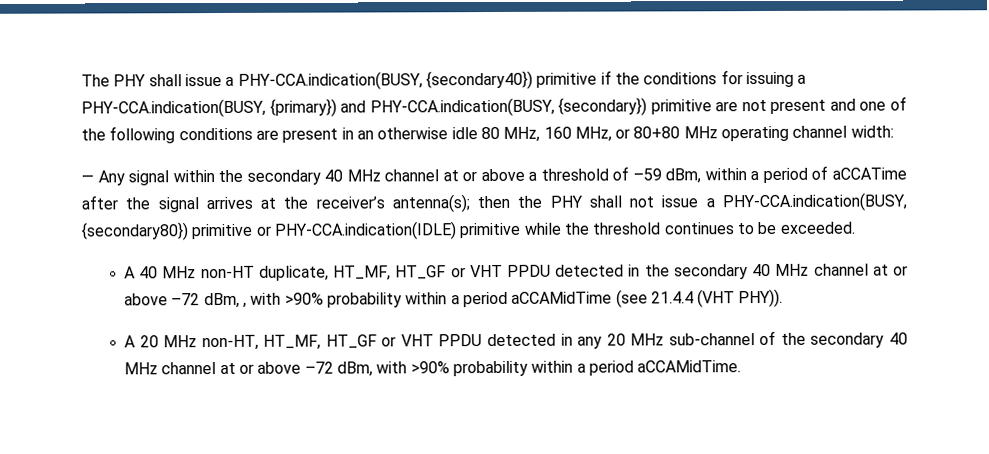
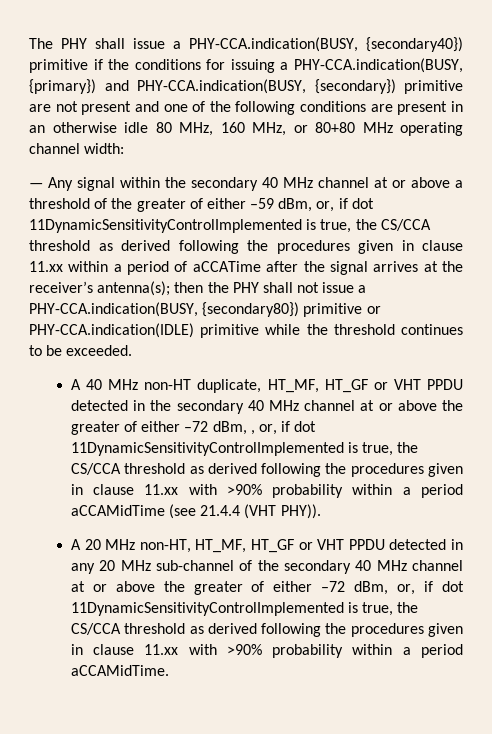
[632,168,702,184] –59 dBm, -> [111,198,374,212] [29,219,431,233] [29,240,463,254] [29,261,63,272] the greater of either –59 dBm, or, if dot 11DynamicSensitivityControlImplemented is true, the CS/CCA threshold as derived following the procedures given in clause 11.xx
[171,292,247,309] –72 dBm, , -> [441,400,463,411] [70,421,317,435] [70,442,419,456] [70,463,463,477] [70,484,179,495] the greater of either –72 dBm, , or, if dot 11DynamicSensitivityControlImplemented is true, the CS/CCA threshold as derived following the procedures given in clause 11.xx
[304,361,373,377] –72 dBm, -> [163,581,465,595] [70,602,419,616] [70,623,463,637] [70,644,179,655] the greater of either –72 dBm, or, if dot 11DynamicSensitivityControlImplemented is true, the CS/CCA threshold as derived following the procedures given in clause 11.xx

